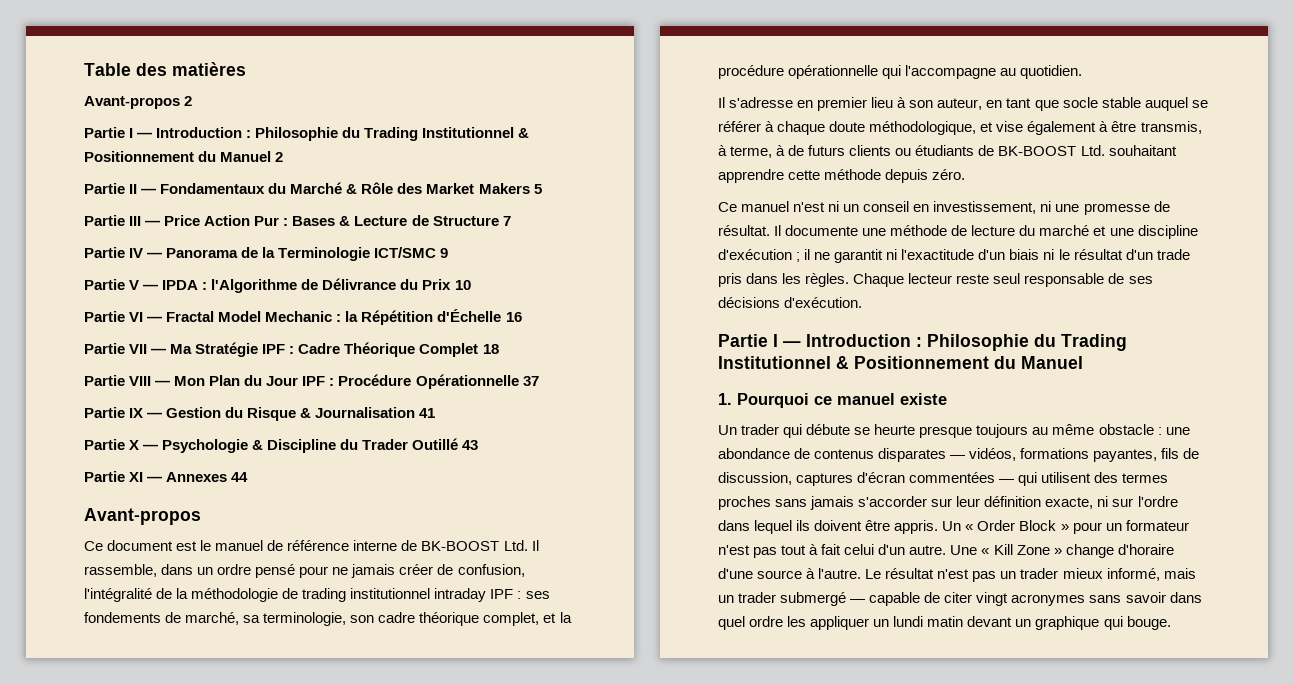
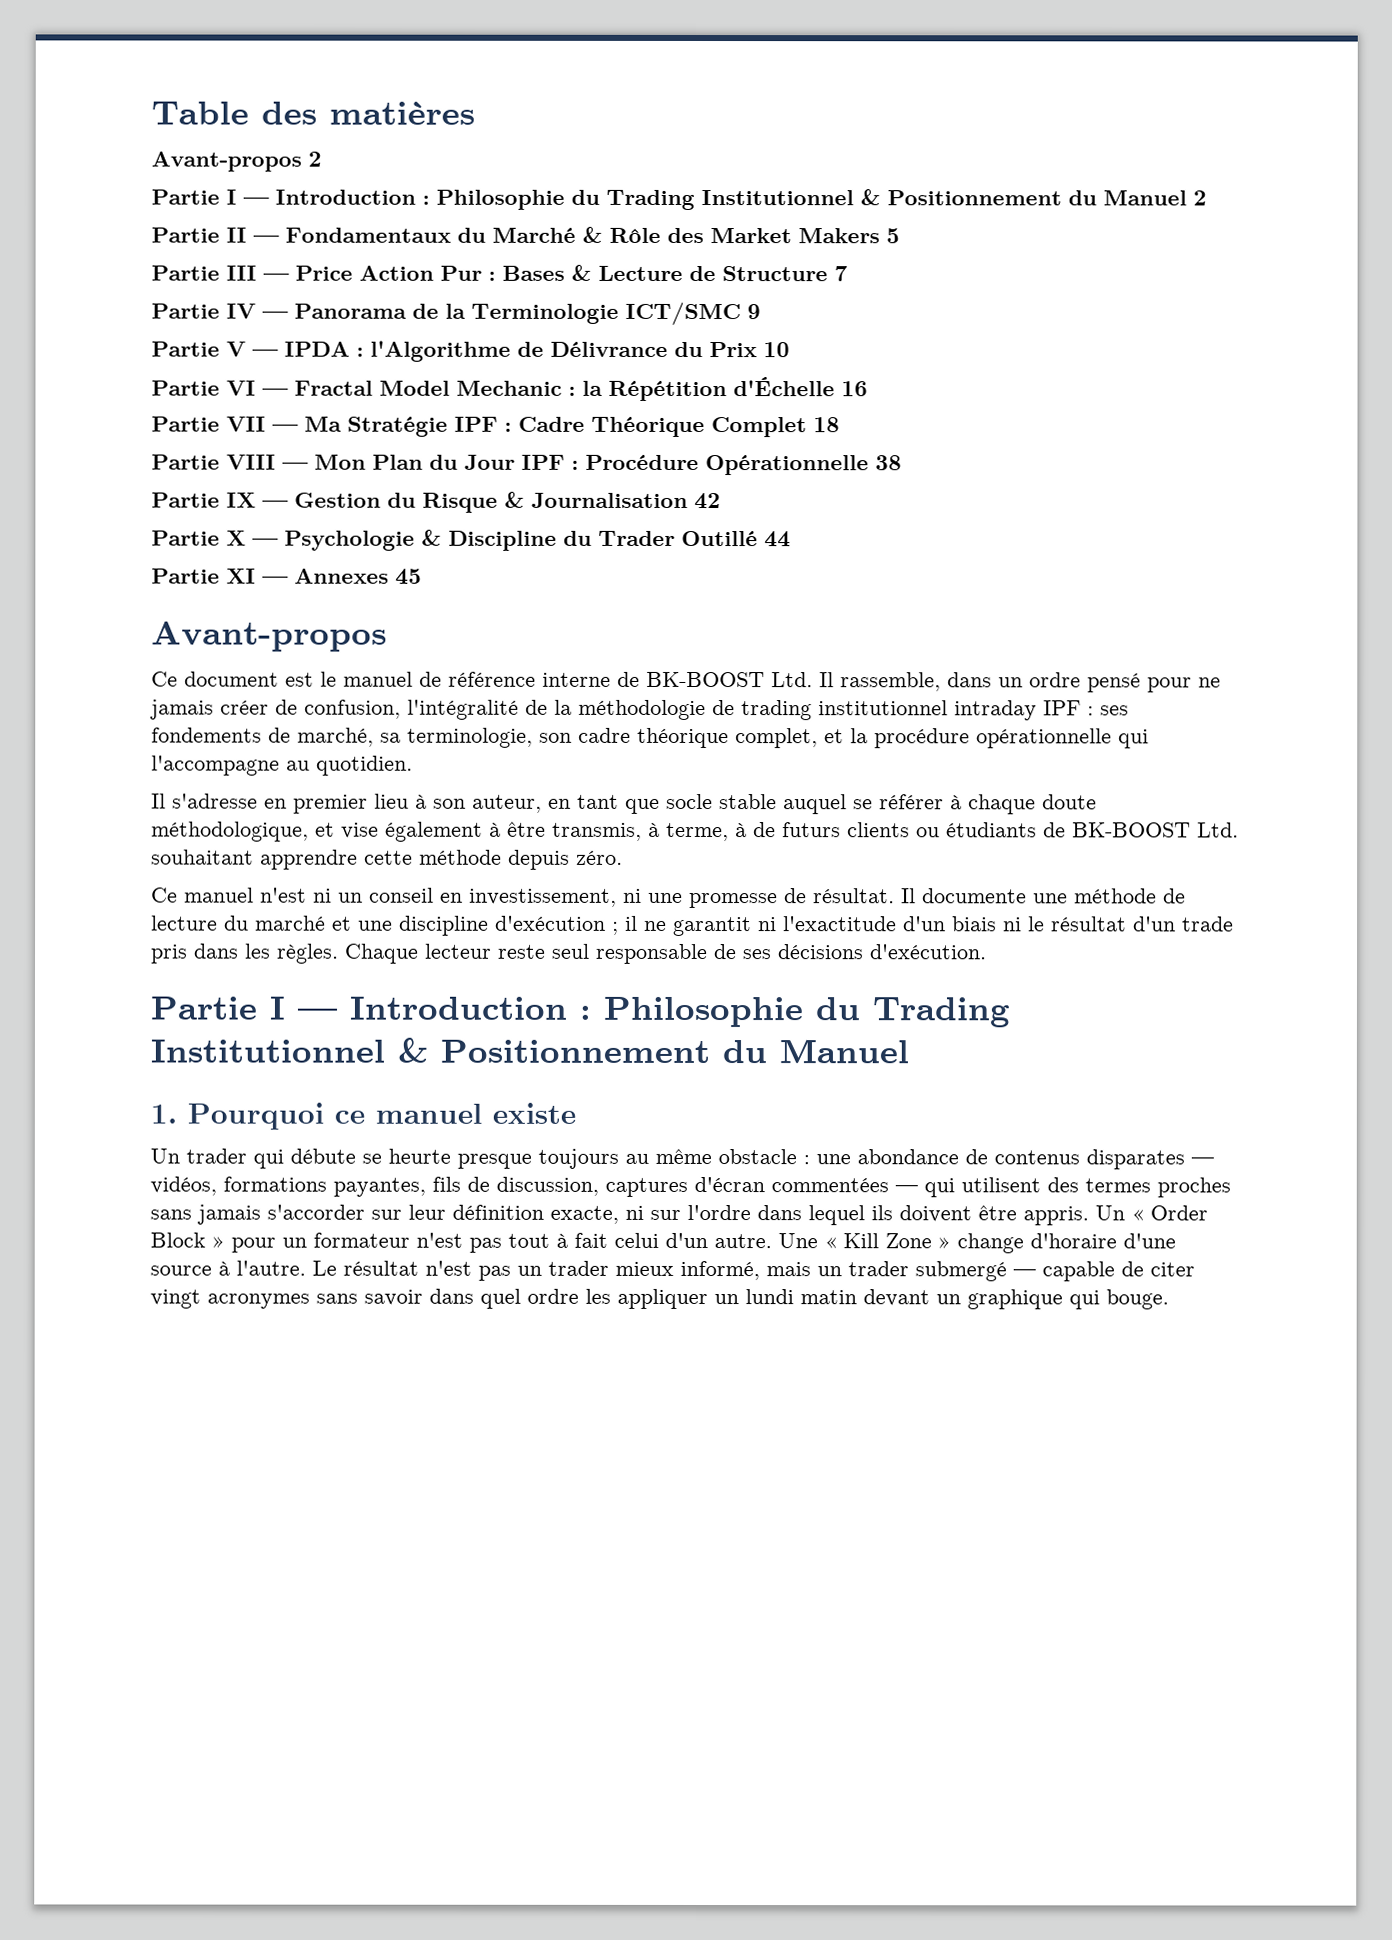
[522,376,539,386] 37 -> [875,455,902,471] 38
[419,408,436,418] 41 -> [694,492,721,510] 42
[462,440,479,450] 43 -> [764,531,791,548] 44
[231,472,249,482] 44 -> [395,568,422,585] 45

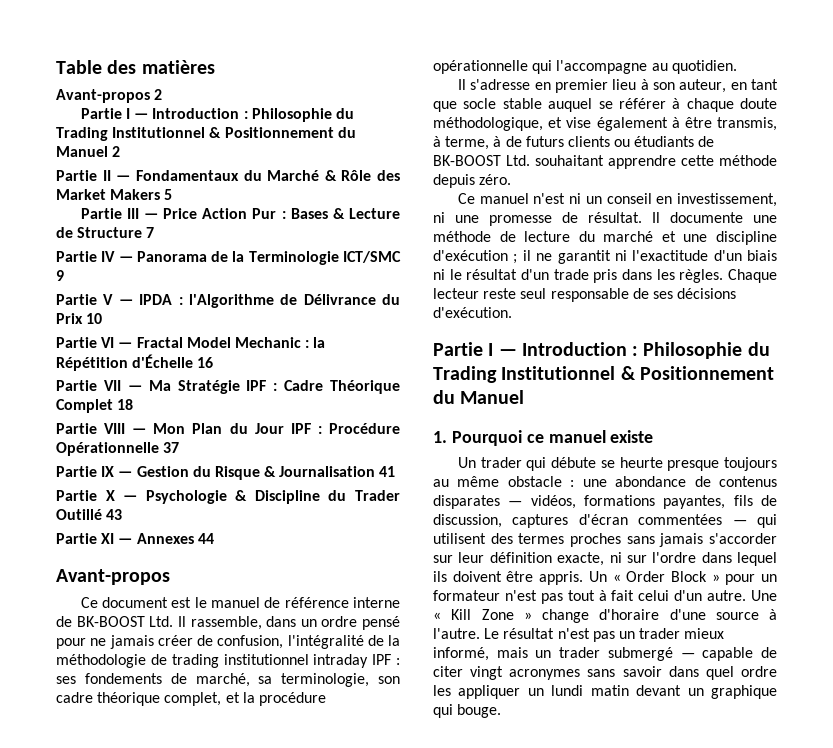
[875,455,902,471] 38 -> [163,442,180,453] 37
[694,492,721,510] 42 -> [379,466,396,477] 41
[764,531,791,548] 44 -> [106,509,123,520] 43
[395,568,422,585] 45 -> [197,533,214,544] 44

